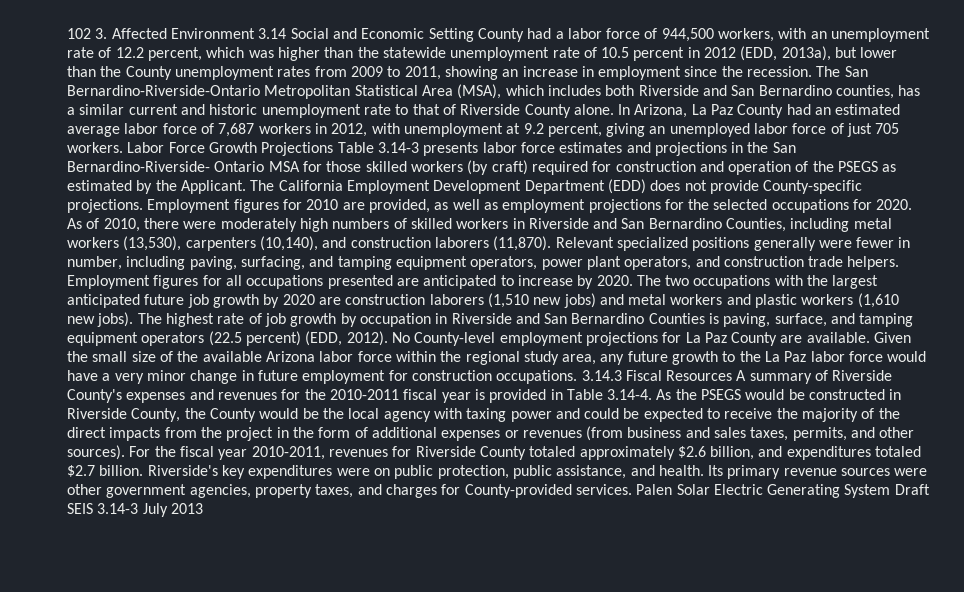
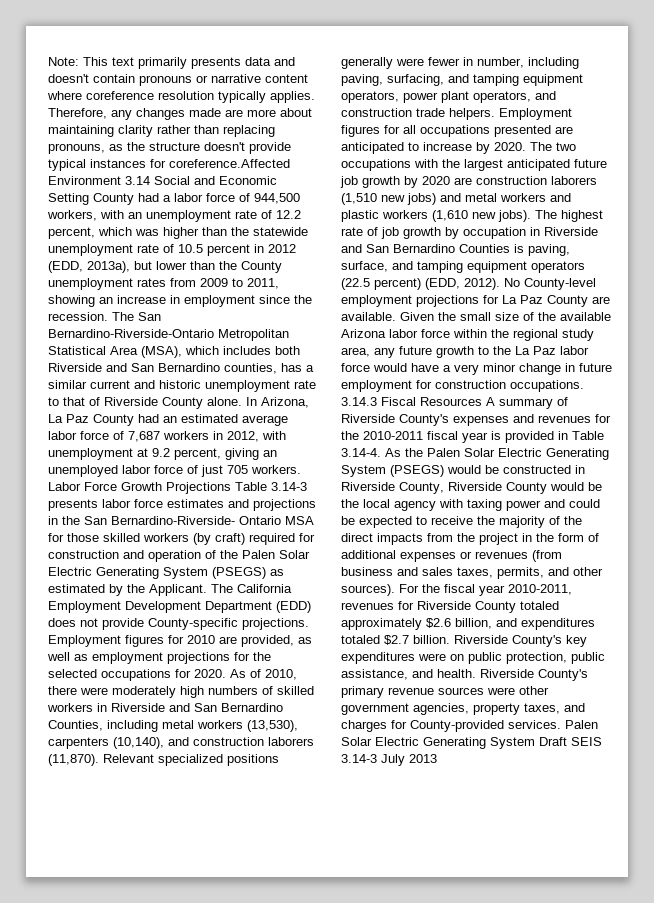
[67,28,167,39] 102 3. Affected -> [48,57,295,69] [48,74,308,86] [47,91,315,103] [48,108,312,120] [48,125,275,137] [48,142,291,154] [48,159,290,171] Note: This text primarily presents data and doesn't contain pronouns or narrative content where coreference resolution typically applies. Therefore, any changes made are more about maintaining clarity rather than replacing pronouns, as the structure doesn't provide typical instances for coreference.Affected
[838,161,879,172] PSEGS -> [242,550,310,559] [48,567,266,579] Palen Solar Electric Generating System (PSEGS)
[701,389,742,400] PSEGS -> [427,448,609,460] [341,465,444,477] Palen Solar Electric Generating System (PSEGS)
[184,408,206,419] the -> [448,482,502,491] Riverside
[147,465,218,476] Riverside's -> [454,635,562,647] Riverside County's
[708,465,724,476] Its -> [480,669,588,681] Riverside County's

